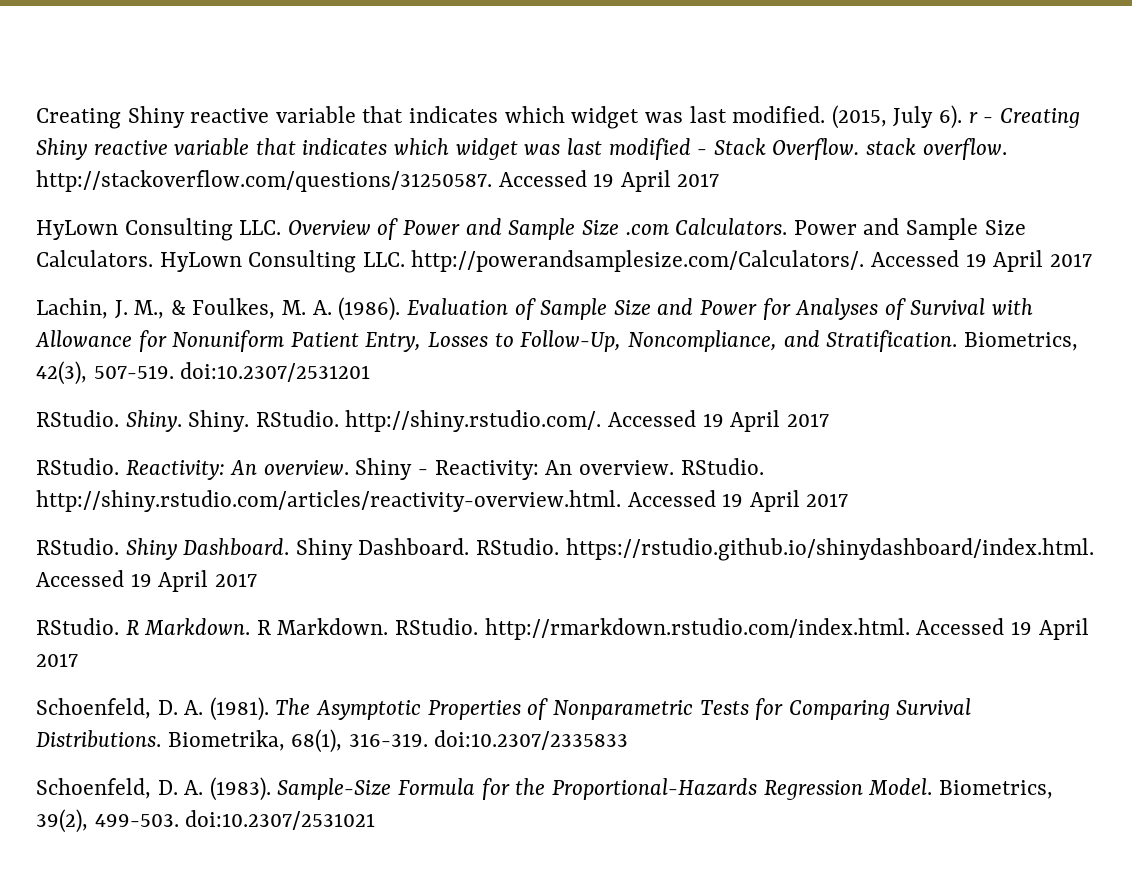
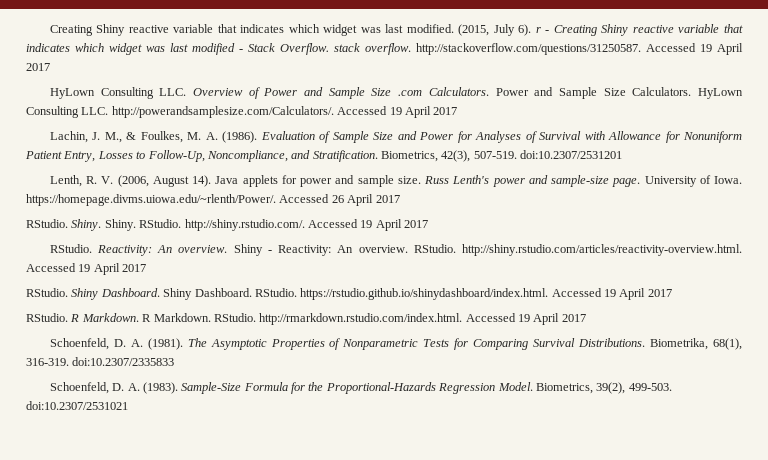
(371, 372) none -> [49,175,743,187] [26,194,400,206] // Lenth, R. V. (2006, August 14). Java applets for power and sample size. Russ Lenth's power and sample-size page. University of Iowa. https://homepage.divms.uiowa.edu/~rlenth/Power/. Accessed 26 April 2017

